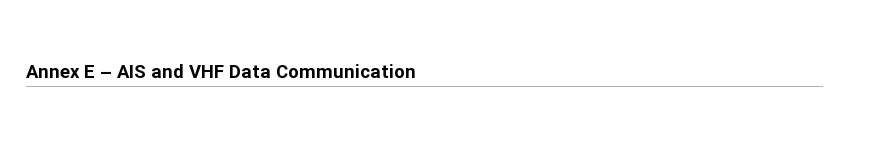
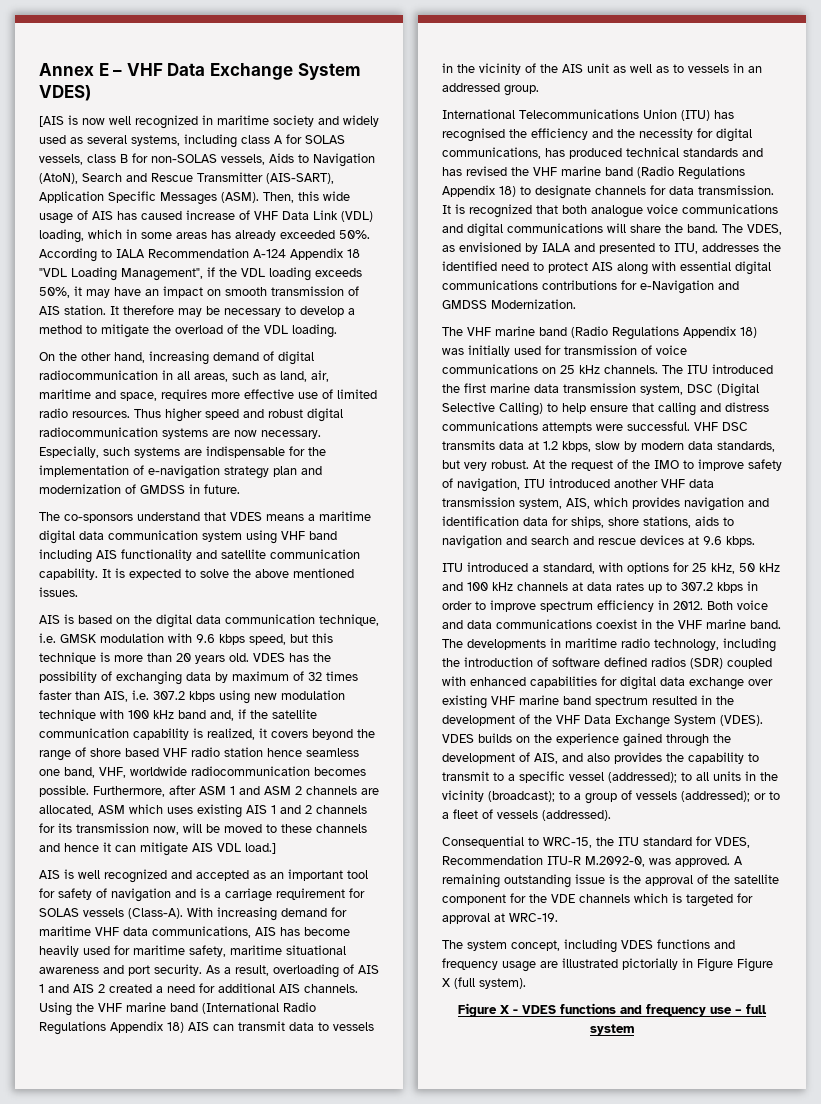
[117,64,416,78] AIS and VHF Data Communication -> [126,63,361,80] [39,85,91,101] [39,115,379,129] [39,134,345,148] [39,153,375,167] [39,172,334,184] [39,191,350,205] [39,210,373,224] [39,229,370,243] [39,248,360,262] [39,267,362,281] [39,286,359,298] [39,305,355,317] [39,324,337,338] [39,351,314,365] [39,370,329,382] [39,389,377,401] [39,408,343,422] [39,427,321,439] [39,446,326,458] [39,465,322,479] [39,484,240,494] [39,511,371,523] [39,530,337,544] [39,549,360,563] [39,568,354,580] [39,587,78,597] [39,614,379,628] [39,633,333,645] [39,652,331,664] [39,671,358,685] [39,690,345,704] [39,709,317,721] [39,728,375,740] [39,747,359,761] [39,766,366,778] [39,785,379,797] [39,804,367,818] [39,823,367,835] [39,842,276,856] [39,869,368,883] [39,888,365,902] [39,907,347,921] [39,926,350,938] [39,945,346,957] [39,964,379,978] [39,983,358,993] [39,1002,316,1016] [39,1021,374,1035] [442,63,762,75] [442,83,539,96] [442,109,734,121] [442,128,752,142] [442,147,763,159] [442,166,745,180] [442,185,774,199] [442,204,778,218] [442,223,782,237] [442,242,781,254] [442,261,771,275] [442,280,739,294] [442,299,576,309] [442,326,757,340] [442,345,687,357] [442,364,773,374] [442,383,759,397] [442,402,769,416] [442,421,748,433] [442,440,775,452] [442,459,782,471] [442,478,714,492] [442,497,769,511] [442,516,734,528] [442,535,755,549] [442,562,780,574] [442,581,758,593] [442,600,768,612] [442,619,781,629] [442,638,776,652] [442,657,772,669] [442,676,773,690] [442,695,734,709] [442,714,763,728] [442,733,731,747] [442,752,759,764] [442,771,778,783] [442,790,780,804] [442,809,611,821] [442,836,750,848] [442,855,743,867] [442,874,779,888] [442,893,753,907] [442,913,558,924] [442,939,735,953] [442,958,773,972] [442,977,526,989] [458,1003,767,1017] [589,1024,635,1035] VHF Data Exchange System VDES) // [AIS is now well recognized in maritime society and widely used as several systems, including class A for SOLAS vessels, class B for non-SOLAS vessels, Aids to Navigation (AtoN), Search and Rescue Transmitter (AIS-SART), Application Specific Messages (ASM). Then, this wide usage of AIS has caused increase of VHF Data Link (VDL) loading, which in some areas has already exceeded 50%. According to IALA Recommendation A-124 Appendix 18 "VDL Loading Management", if the VDL loading exceeds 50%, it may have an impact on smooth transmission of AIS station. It therefore may be necessary to develop a method to mitigate the overload of the VDL loading. // On the other hand, increasing demand of digital radiocommunication in all areas, such as land, air, maritime and space, requires more effective use of limited radio resources. Thus higher speed and robust digital radiocommunication systems are now necessary. Especially, such systems are indispensable for the implementation of e-navigation strategy plan and modernization of GMDSS in future. // The co-sponsors understand that VDES means a maritime digital data communication system using VHF band including AIS functionality and satellite communication capability. It is expected to solve the above mentioned issues. // AIS is based on the digital data communication technique, i.e. GMSK modulation with 9.6 kbps speed, but this technique is more than 20 years old. VDES has the possibility of exchanging data by maximum of 32 times faster than AIS, i.e. 307.2 kbps using new modulation technique with 100 kHz band and, if the satellite communication capability is realized, it covers beyond the range of shore based VHF radio station hence seamless one band, VHF, worldwide radiocommunication becomes possible. Furthermore, after ASM 1 and ASM 2 channels are allocated, ASM which uses existing AIS 1 and 2 channels for its transmission now, will be moved to these channels and hence it can mitigate AIS VDL load.] // AIS is well recognized and accepted as an important tool for safety of navigation and is a carriage requirement for SOLAS vessels (Class-A). With increasing demand for maritime VHF data communications, AIS has become heavily used for maritime safety, maritime situational awareness and port security. As a result, overloading of AIS 1 and AIS 2 created a need for additional AIS channels. Using the VHF marine band (International Radio Regulations Appendix 18) AIS can transmit data to vessels in the vicinity of the AIS unit as well as to vessels in an addressed group. // International Telecommunications Union (ITU) has recognised the efficiency and the necessity for digital communications, has produced technical standards and has revised the VHF marine band (Radio Regulations Appendix 18) to designate channels for data transmission. It is recognized that both analogue voice communications and digital communications will share the band. The VDES, as envisioned by IALA and presented to ITU, addresses the identified need to protect AIS along with essential digital communications contributions for e-Navigation and GMDSS Modernization. // The VHF marine band (Radio Regulations Appendix 18) was initially used for transmission of voice communications on 25 kHz channels. The ITU introduced the first marine data transmission system, DSC (Digital Selective Calling) to help ensure that calling and distress communications attempts were successful. VHF DSC transmits data at 1.2 kbps, slow by modern data standards, but very robust. At the request of the IMO to improve safety of navigation, ITU introduced another VHF data transmission system, AIS, which provides navigation and identification data for ships, shore stations, aids to navigation and search and rescue devices at 9.6 kbps. // ITU introduced a standard, with options for 25 kHz, 50 kHz and 100 kHz channels at data rates up to 307.2 kbps in order to improve spectrum efficiency in 2012. Both voice and data communications coexist in the VHF marine band. The developments in maritime radio technology, including the introduction of software defined radios (SDR) coupled with enhanced capabilities for digital data exchange over existing VHF marine band spectrum resulted in the development of the VHF Data Exchange System (VDES). VDES builds on the experience gained through the development of AIS, and also provides the capability to transmit to a specific vessel (addressed); to all units in the vicinity (broadcast); to a group of vessels (addressed); or to a fleet of vessels (addressed). // Consequential to WRC-15, the ITU standard for VDES, Recommendation ITU-R M.2092-0, was approved. A remaining outstanding issue is the approval of the satellite component for the VDE channels which is targeted for approval at WRC-19. // The system concept, including VDES functions and frequency usage are illustrated pictorially in Figure Figure X (full system). // Figure X - VDES functions and frequency use – full system

